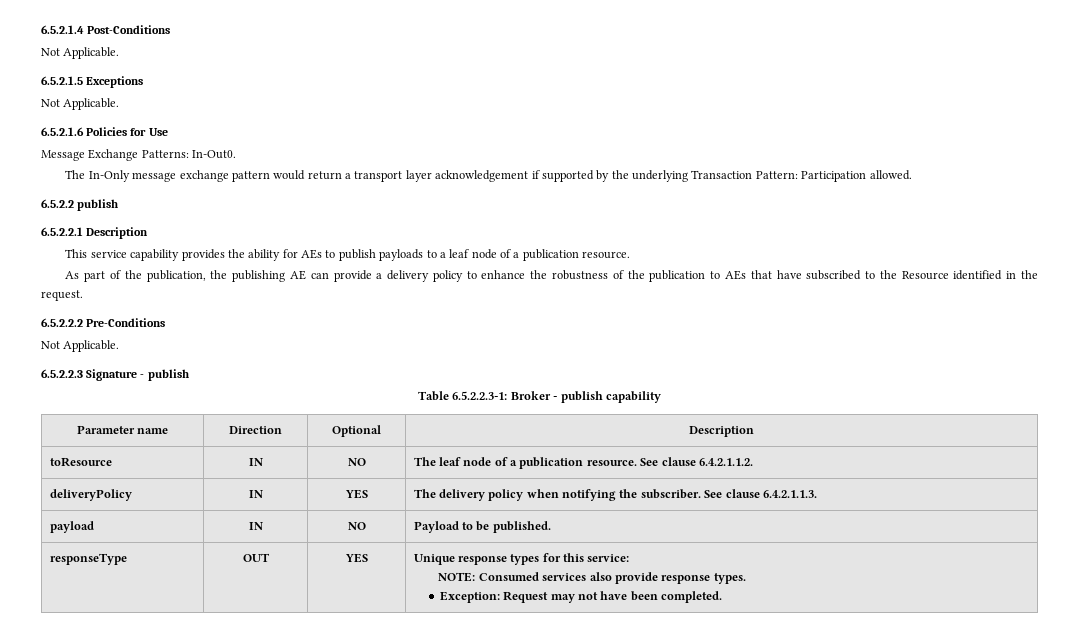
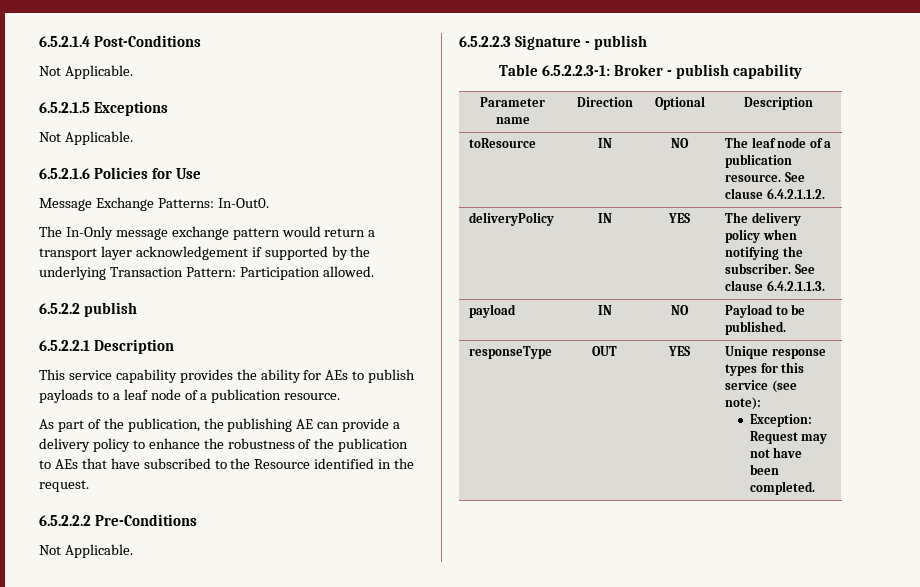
[587,554,630,562] [438,572,746,584] service: // NOTE: Consumed services also provide response types. -> [725,380,797,393] [725,397,762,410] service (see note):

